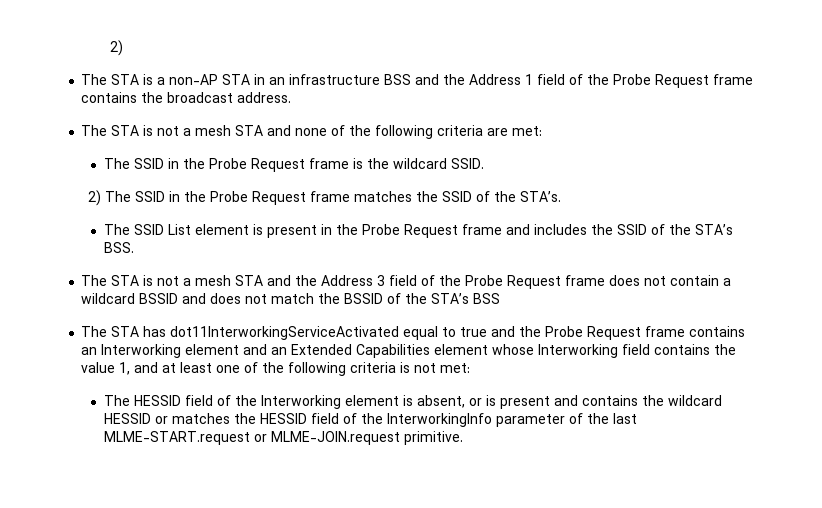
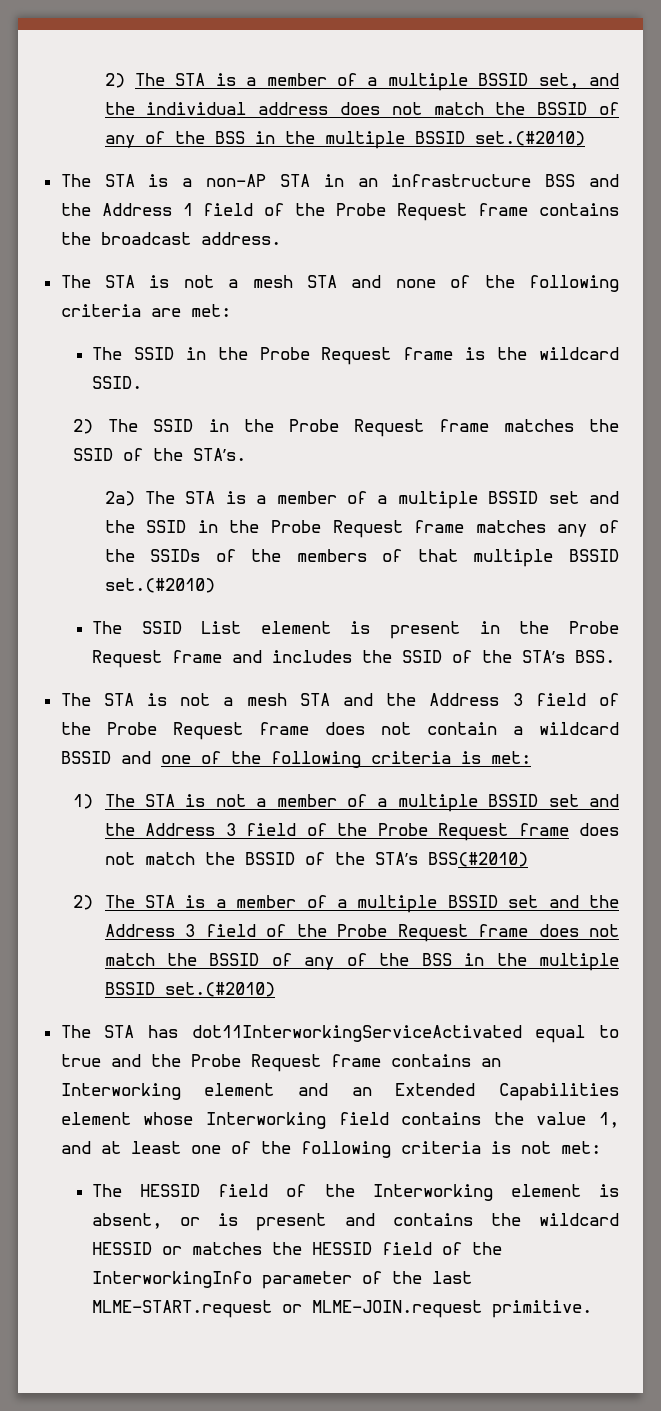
[110,40,124,56] 2) -> [104,73,619,91] [104,102,619,115] [104,131,585,149] 2) The STA is a member of a multiple BSSID set, and the individual address does not match the BSSID of any of the BSS in the multiple BSSID set.(#2010)
(562, 196) none -> [104,491,619,509] [104,520,619,538] [104,549,619,567] [104,578,215,593] // 2a) The STA is a member of a multiple BSSID set and the SSID in the Probe Request frame matches any of the SSIDs of the members of that multiple BSSID set.(#2010)
(207, 298) none -> [160,751,531,768] [73,794,619,812] [104,823,569,841] one of the following criteria is met: // 1) The STA is not a member of a multiple BSSID set and the Address 3 field of the Probe Request frame
[473,293,501,304] BSS -> [427,852,528,867] [73,895,619,913] [104,924,619,942] [104,953,619,971] [104,982,275,997] BSS(#2010) // 2) The STA is a member of a multiple BSSID set and the Address 3 field of the Probe Request frame does not match the BSSID of any of the BSS in the multiple BSSID set.(#2010)

